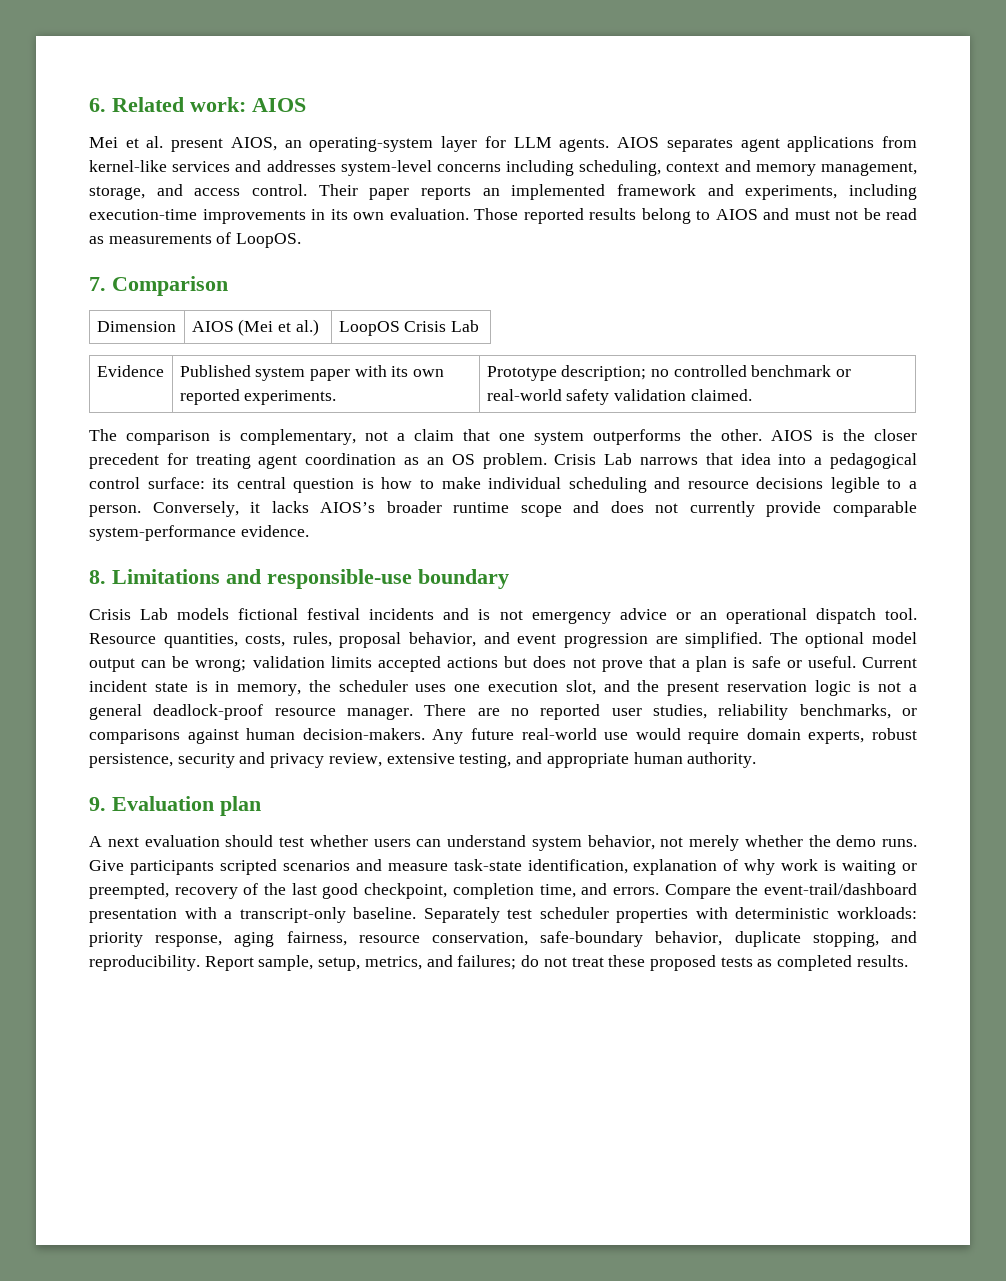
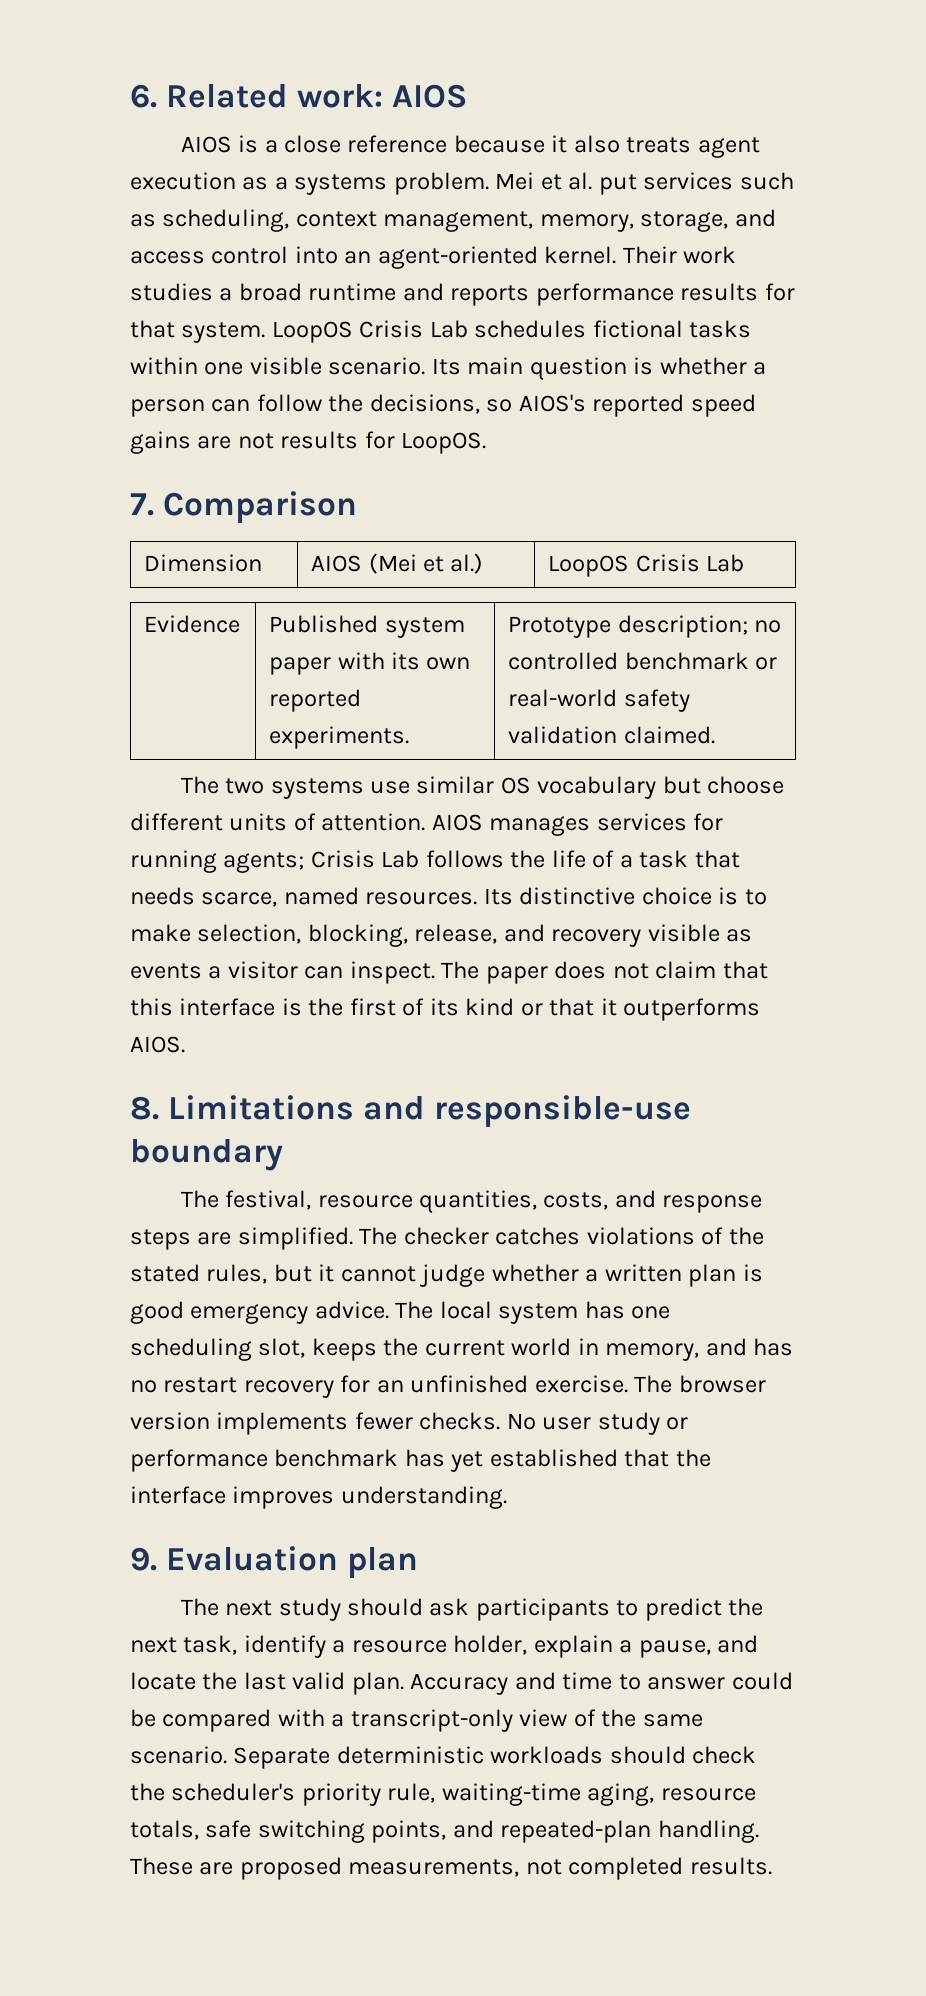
[89,136,918,152] [89,160,918,176] [89,184,917,200] [89,208,917,224] [89,232,232,244] Mei et al. present AIOS, an operating-system layer for LLM agents. AIOS separates agent applications from kernel-like services and addresses system-level concerns including scheduling, context and memory management, storage, and access control. Their paper reports an implemented framework and experiments, including execution-time improvements in its own evaluation. Those reported results belong to AIOS and must not be read as measurements of -> [180,135,760,158] [130,172,794,195] [130,209,776,232] [130,246,737,269] [130,283,795,306] [130,320,752,343] [130,357,767,380] [130,394,756,417] [130,431,395,454] AIOS is a close reference because it also treats agent execution as a systems problem. Mei et al. put services such as scheduling, context management, memory, storage, and access control into an agent-oriented kernel. Their work studies a broad runtime and reports performance results for that system. LoopOS Crisis Lab schedules fictional tasks within one visible scenario. Its main question is whether a person can follow the decisions, so AIOS's reported speed gains are not results for
[126,429,917,445] [89,453,917,469] [89,477,917,493] [89,501,918,517] [89,525,309,541] comparison is complementary, not a claim that one system outperforms the other. AIOS is the closer precedent for treating agent coordination as an OS problem. Crisis Lab narrows that idea into a pedagogical control surface: its central question is how to make individual scheduling and resource decisions legible to a person. Conversely, it lacks AIOS’s broader runtime scope and does not currently provide comparable system-performance evidence. -> [225,776,785,799] [130,813,724,836] [130,850,740,873] [130,887,767,907] [130,924,753,947] [130,961,768,984] [130,998,761,1021] [130,1036,185,1053] two systems use similar OS vocabulary but choose different units of attention. AIOS manages services for running agents; Crisis Lab follows the life of a task that needs scarce, named resources. Its distinctive choice is to make selection, blocking, release, and recovery visible as events a visitor can inspect. The paper does not claim that this interface is the first of its kind or that it outperforms AIOS.
[89,608,918,624] [89,632,918,648] [89,656,917,672] [89,680,918,696] [89,704,918,720] [89,728,918,744] [89,752,757,768] [89,796,261,816] [89,835,917,851] [89,859,918,875] [89,883,918,899] [89,907,917,923] [89,931,918,947] [89,955,773,971] Crisis Lab models fictional festival incidents and is not emergency advice or an operational dispatch tool. Resource quantities, costs, rules, proposal behavior, and event progression are simplified. The optional model output can be wrong; validation limits accepted actions but does not prove that a plan is safe or useful. Current incident state is in memory, the scheduler uses one execution slot, and the present reservation logic is not a general deadlock-proof resource manager. There are no reported user studies, reliability benchmarks, or comparisons against human decision-makers. Any future real-world use would require domain experts, robust persistence, security and privacy review, extensive testing, and appropriate human authority. // 9. Evaluation plan // A next evaluation should test whether users can understand system behavior, not merely whether the demo runs. Give participants scripted scenarios and measure task-state identification, explanation of why work is waiting or preempted, recovery of the last good checkpoint, completion time, and errors. Compare the event-trail/dashboard presentation with a transcript-only baseline. Separately test scheduler properties with deterministic workloads: priority response, aging fairness, resource conservation, safe-boundary behavior, duplicate stopping, and reproducibility. Report sample, setup, metrics, and failures; do not treat these proposed tests as -> [180,1190,763,1213] [130,1227,764,1250] [130,1264,763,1287] [130,1301,671,1324] [130,1338,794,1361] [130,1375,766,1398] [130,1412,689,1435] [130,1449,711,1472] [130,1486,507,1509] [130,1546,419,1578] [180,1598,764,1621] [130,1635,759,1658] [130,1672,793,1695] [130,1709,703,1732] [130,1746,757,1769] [130,1783,756,1806] [130,1820,759,1843] [130,1857,562,1880] The festival, resource quantities, costs, and response steps are simplified. The checker catches violations of the stated rules, but it cannot judge whether a written plan is good emergency advice. The local system has one scheduling slot, keeps the current world in memory, and has no restart recovery for an unfinished exercise. The browser version implements fewer checks. No user study or performance benchmark has yet established that the interface improves understanding. // 9. Evaluation plan // The next study should ask participants to predict the next task, identify a resource holder, explain a pause, and locate the last valid plan. Accuracy and time to answer could be compared with a transcript-only view of the same scenario. Separate deterministic workloads should check the scheduler's priority rule, waiting-time aging, resource totals, safe switching points, and repeated-plan handling. These are proposed measurements, not

